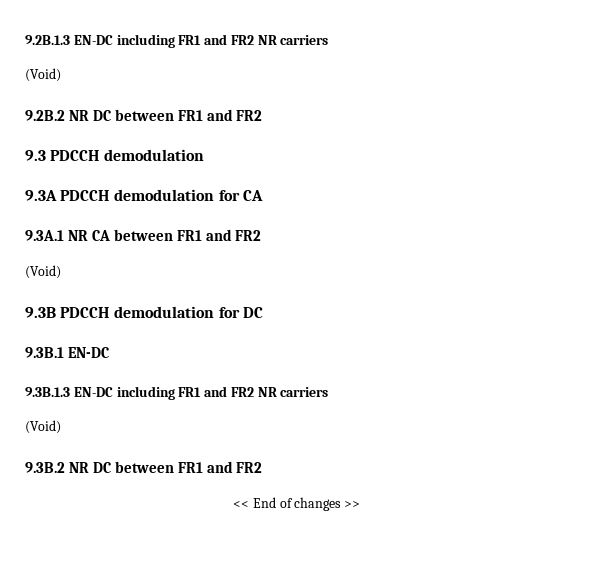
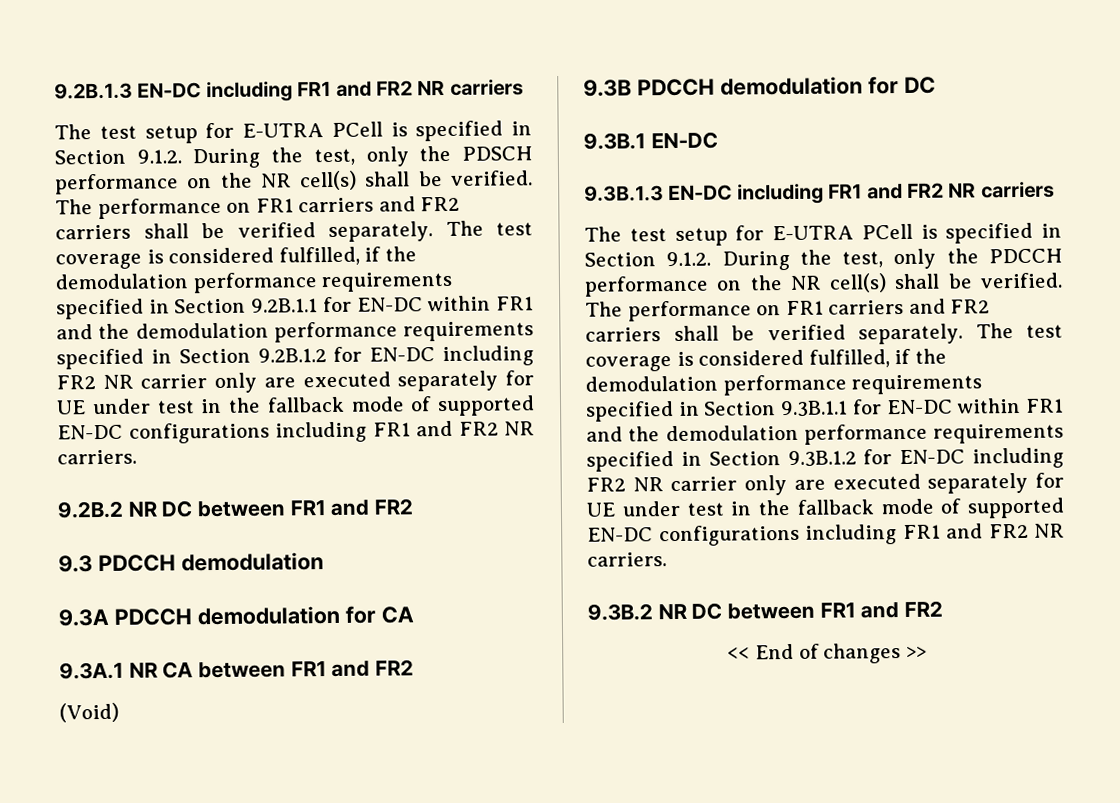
[25,68,61,82] (Void) -> [54,120,532,144] [54,145,532,169] [54,170,533,195] [55,196,461,220] [55,220,534,243] [55,246,417,270] [55,271,454,294] [56,295,534,320] [56,321,534,343] [56,345,534,370] [56,370,534,394] [56,395,535,417] [57,420,535,444] [57,449,137,465] The test setup for E-UTRA PCell is specified in Section 9.1.2. During the test, only the PDSCH performance on the NR cell(s) shall be verified. The performance on FR1 carriers and FR2 carriers shall be verified separately. The test coverage is considered fulfilled, if the demodulation performance requirements specified in Section 9.2B.1.1 for EN-DC within FR1 and the demodulation performance requirements specified in Section 9.2B.1.2 for EN-DC including FR2 NR carrier only are executed separately for UE under test in the fallback mode of supported EN-DC configurations including FR1 and FR2 NR carriers.
[25,420,61,434] (Void) -> [584,222,1062,246] [584,248,1062,271] [584,272,1063,297] [585,298,991,322] [585,323,1063,345] [585,348,947,372] [585,374,983,396] [586,397,1064,422] [586,423,1064,445] [586,447,1064,472] [586,472,1064,496] [586,497,1065,519] [587,523,1065,547] [587,552,667,567] The test setup for E-UTRA PCell is specified in Section 9.1.2. During the test, only the PDCCH performance on the NR cell(s) shall be verified. The performance on FR1 carriers and FR2 carriers shall be verified separately. The test coverage is considered fulfilled, if the demodulation performance requirements specified in Section 9.3B.1.1 for EN-DC within FR1 and the demodulation performance requirements specified in Section 9.3B.1.2 for EN-DC including FR2 NR carrier only are executed separately for UE under test in the fallback mode of supported EN-DC configurations including FR1 and FR2 NR carriers.

